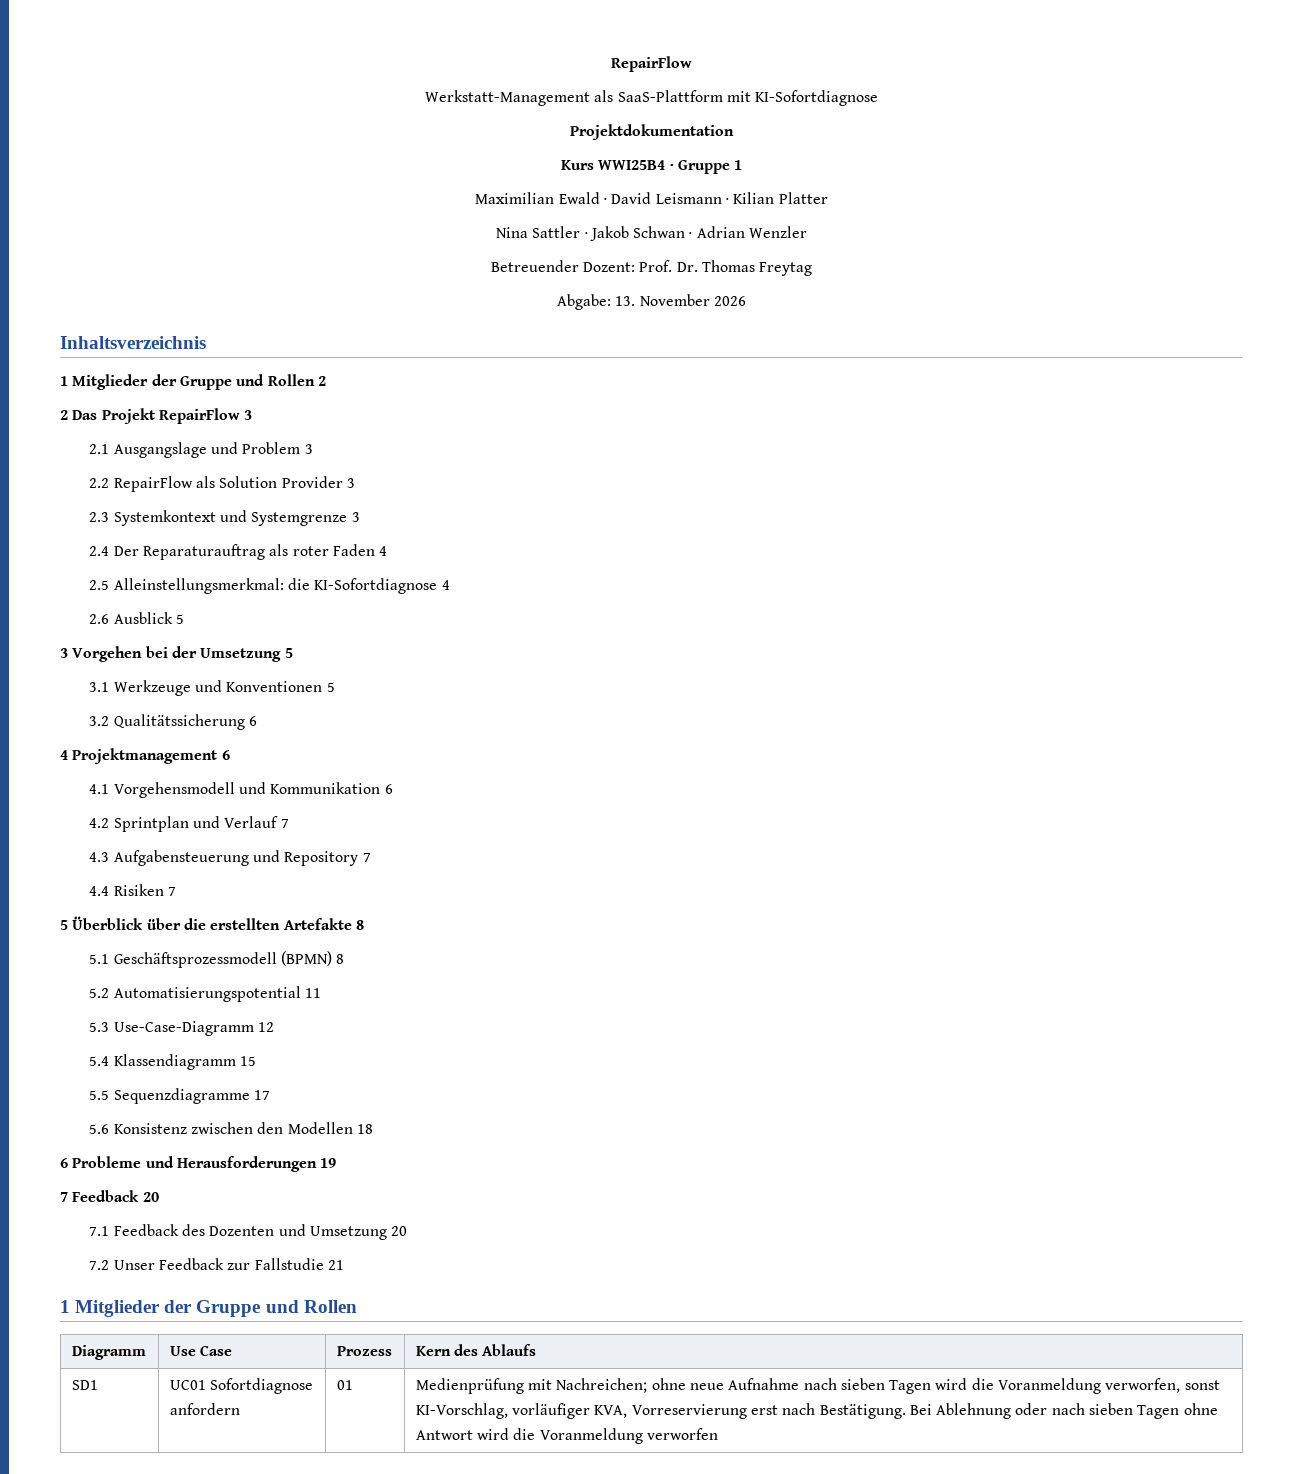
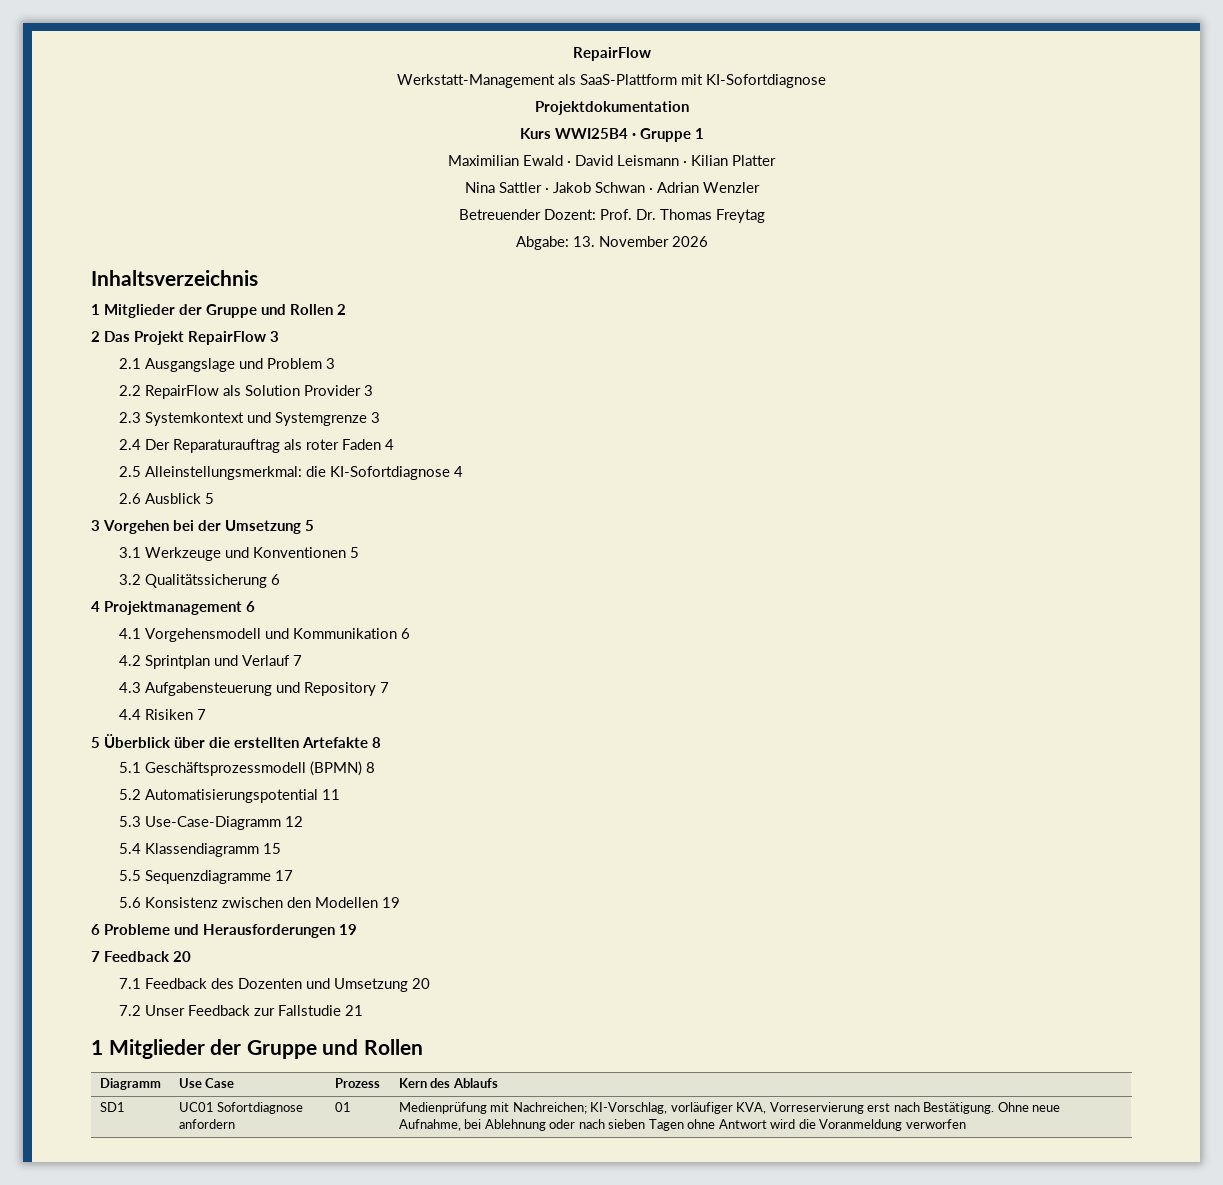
[356,1124,373,1134] 18 -> [381,897,400,908] 19
[651,1378,1220,1394] ohne neue Aufnahme nach sieben Tagen wird die Voranmeldung verworfen, sonst -> (587, 1108) none
[909,1404,932,1415] Bei -> [997,1102,1061,1112] [398,1119,482,1131] Ohne neue Aufnahme, bei

